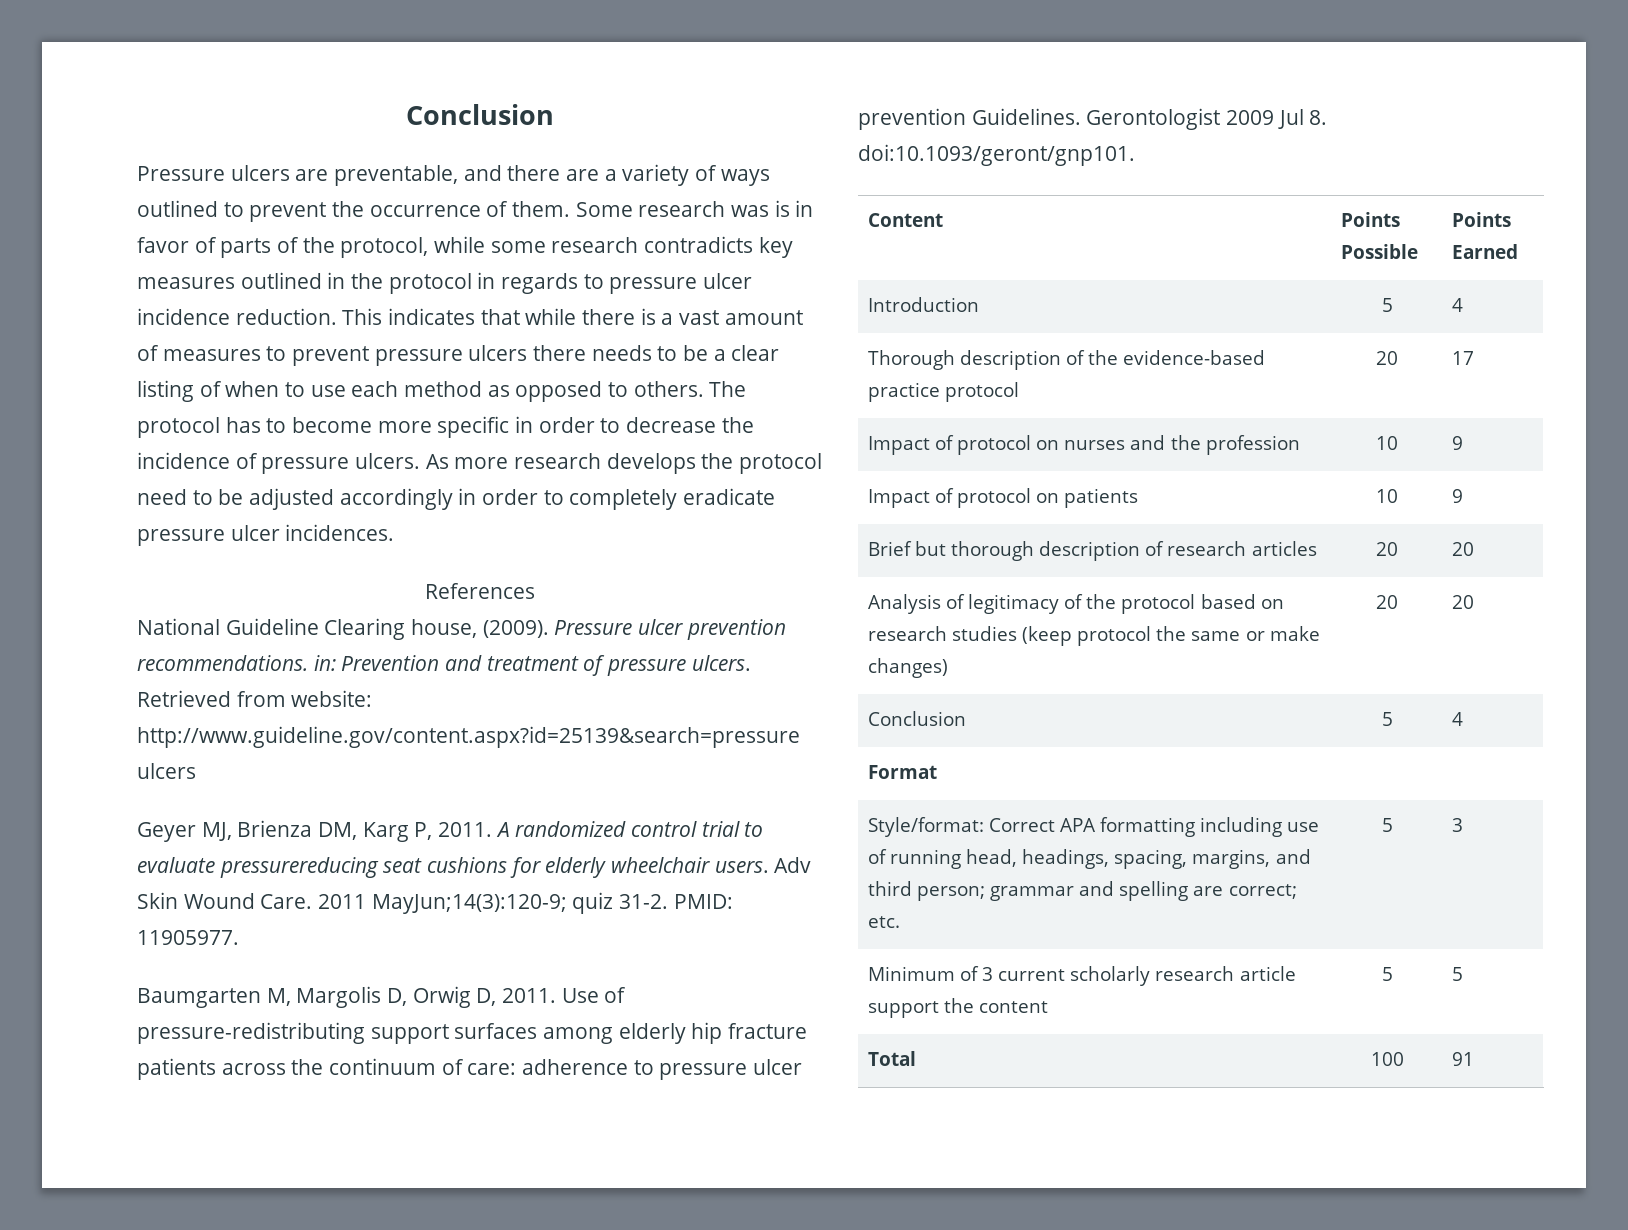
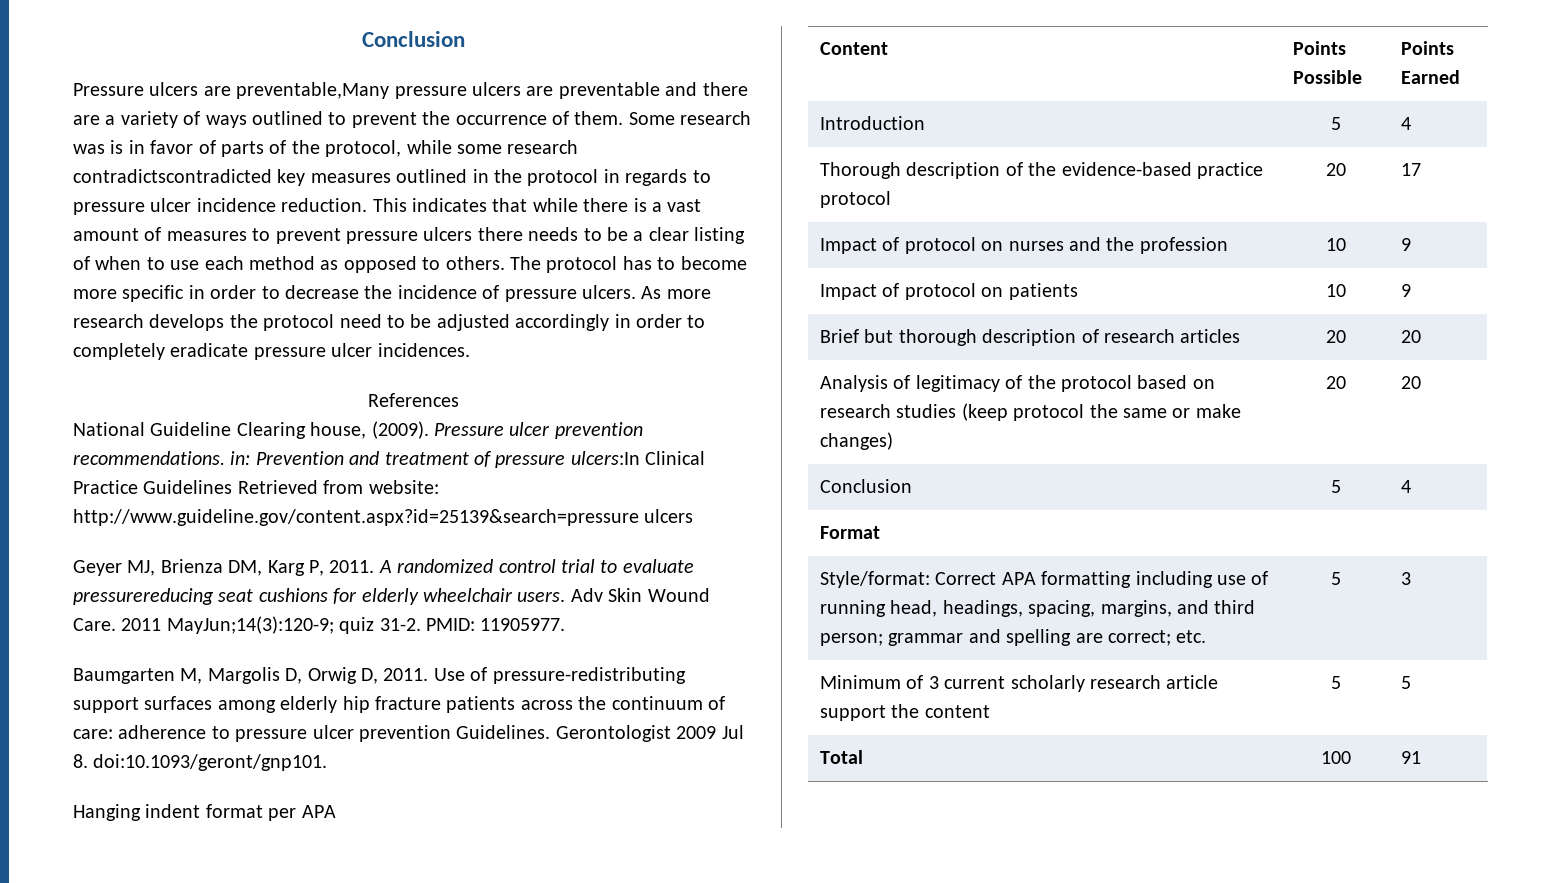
[334,165,459,186] preventable, -> [236,82,660,99] preventable,Many pressure ulcers are preventable
[644,236,754,253] contradicts -> [73,169,272,183] contradictscontradicted
[691,655,751,671] ulcers. -> [570,451,706,465] [73,480,233,494] ulcers:In Clinical Practice Guidelines
(1135, 155) none -> [73,804,336,821] // Hanging indent format per APA

